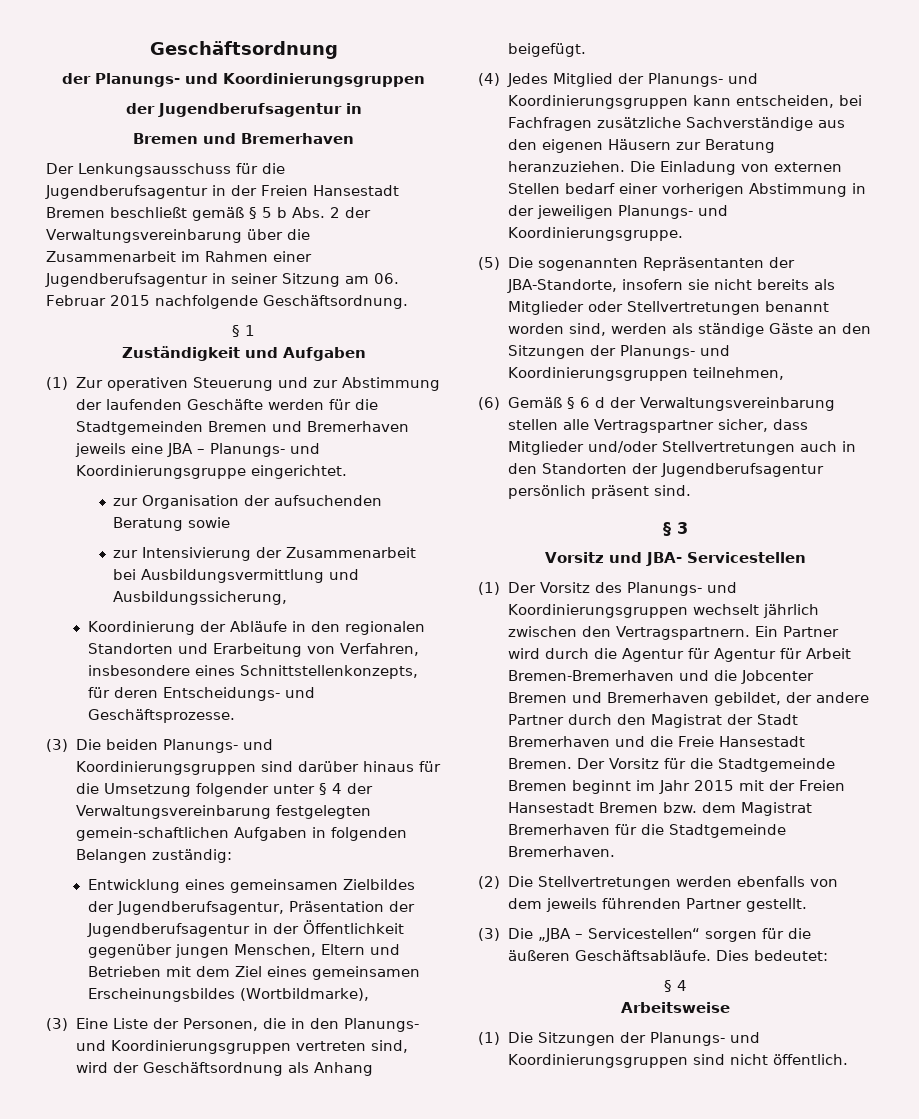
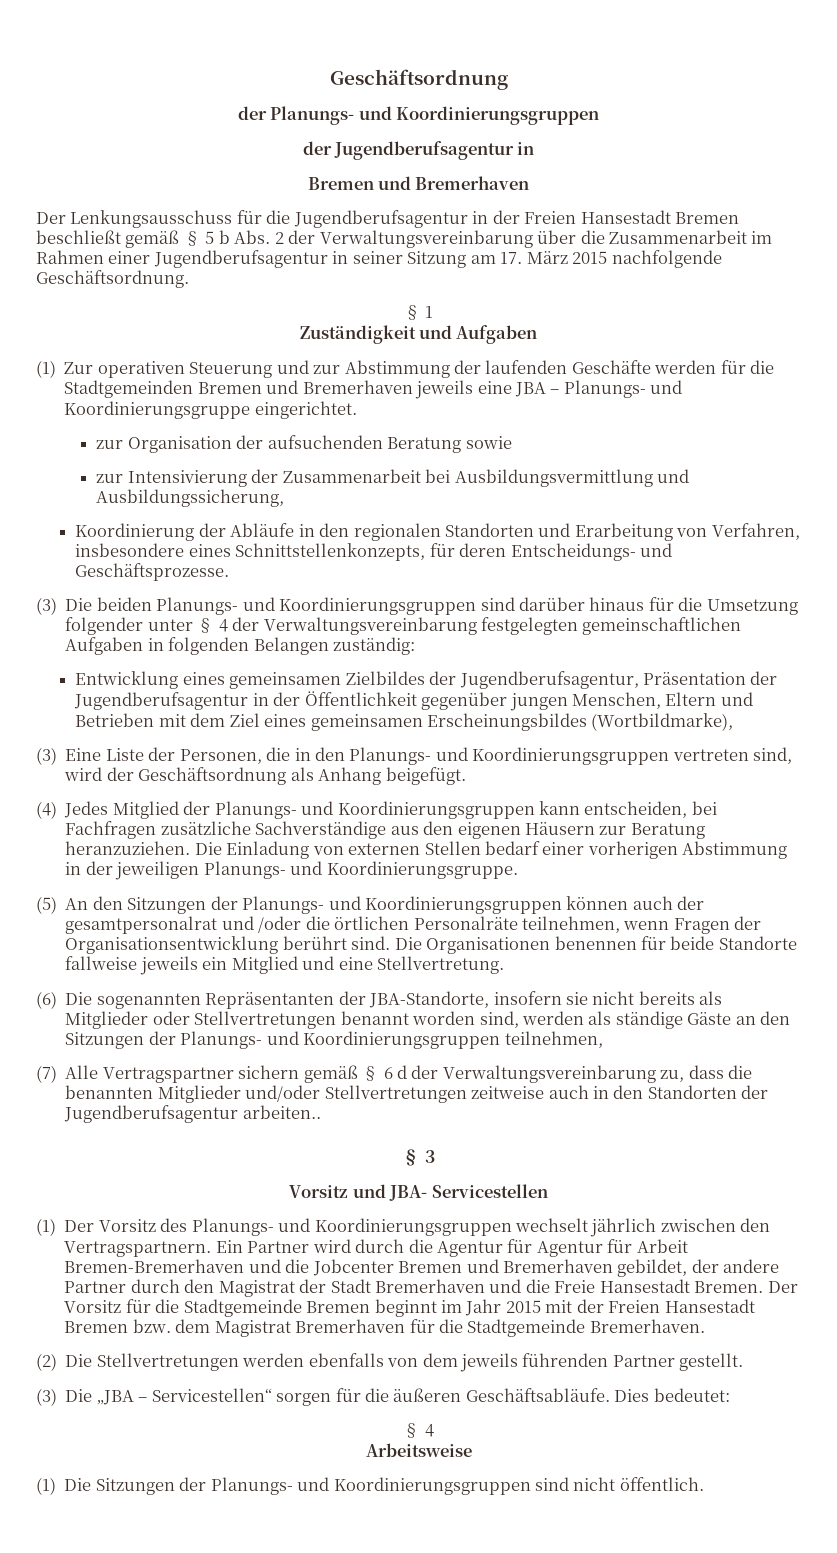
[374,273,399,284] [46,295,106,306] 06. Februar -> [500,251,568,264] 17. März
[75,827,229,841] gemein-schaftlichen -> [582,617,742,635] gemeinschaftlichen
(500, 263) none -> [65,896,705,914] [65,916,762,934] [65,936,797,954] [65,956,504,975] [36,991,57,1009] An den Sitzungen der Planungs- und Koordinierungsgruppen können auch der gesamtpersonalrat und /oder die örtlichen Personalräte teilnehmen, wenn Fragen der Organisationsentwicklung berührt sind. Die Organisationen benennen für beide Standorte fallweise jeweils ein Mitglied und eine Stellvertretung. // (6)
[478,397,562,410] (6) Gemäß -> [36,1065,358,1083] (7) Alle Vertragspartner sichern gemäß
[507,419,809,433] stellen alle Vertragspartner sicher, dass -> [660,1065,753,1082] [65,1085,154,1099] zu, dass die benannten
(795, 448) none -> [471,1086,545,1099] zeitweise
[507,485,691,499] persönlich präsent sind. -> [242,1105,321,1119] arbeiten..

